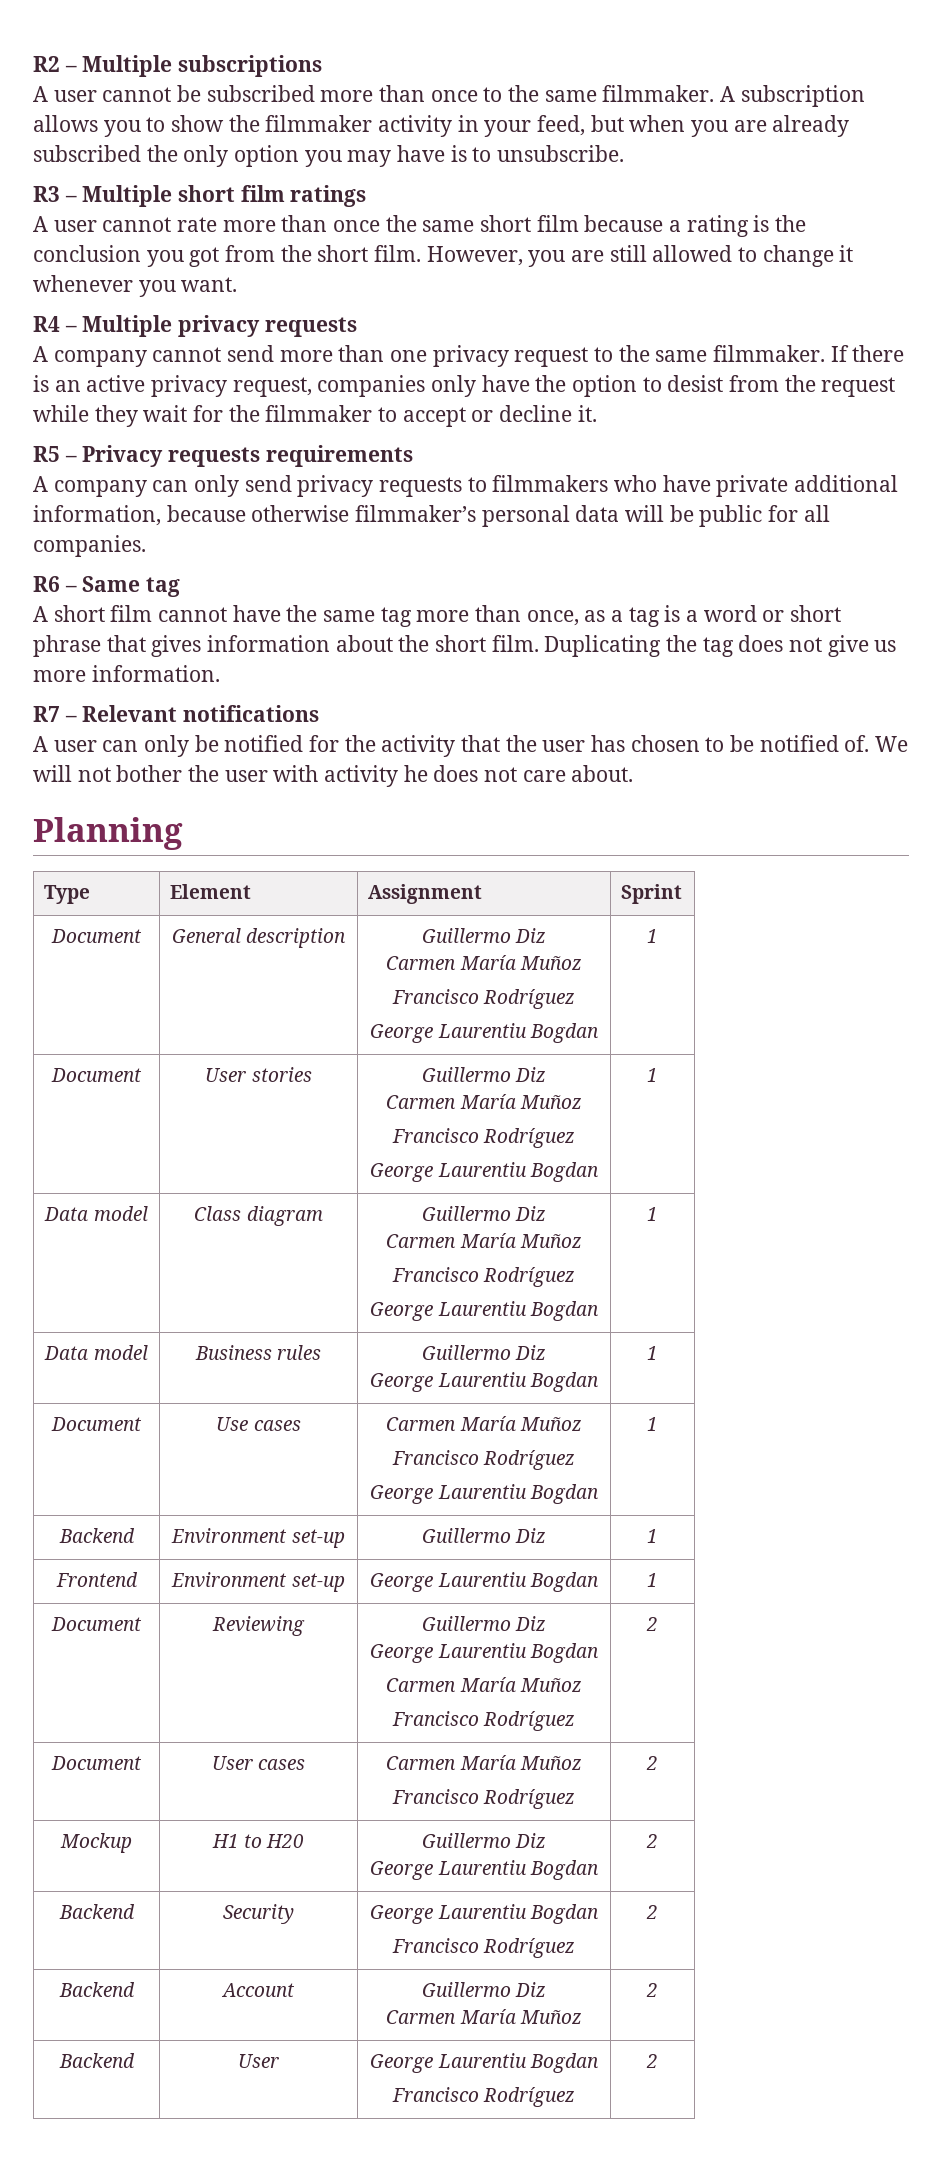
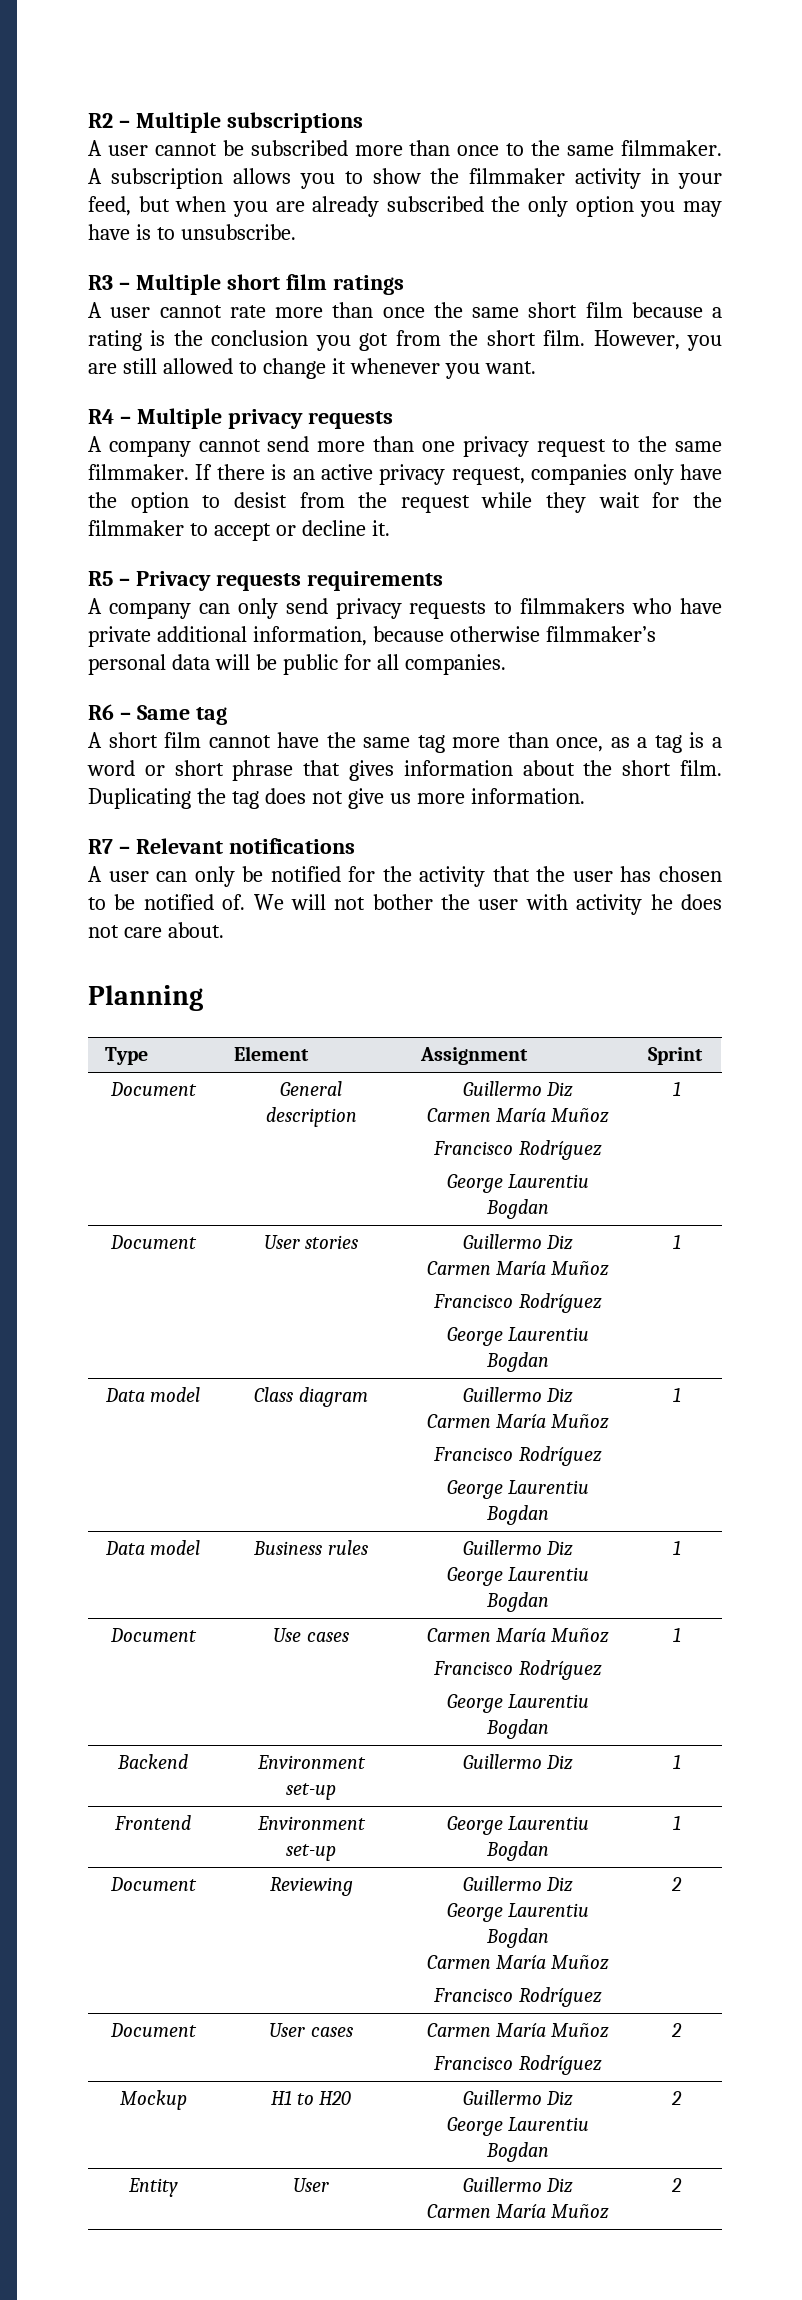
[58,1904,135,1919] [223,1904,294,1924] [370,1904,599,1924] [391,1938,576,1958] [646,1905,658,1919] [58,1982,135,1997] [221,1983,295,1997] Backend | Security | George Laurentiu Bogdan // Francisco Rodríguez | 2 // Backend | Account -> [127,2178,178,2197] [293,2178,329,2192] Entity | User
[58,2053,135,2068] [238,2054,279,2068] [370,2053,599,2073] [391,2087,576,2107] [646,2054,658,2068] // Backend | User | George Laurentiu Bogdan // Francisco Rodríguez | 2 -> (682, 2185) none

